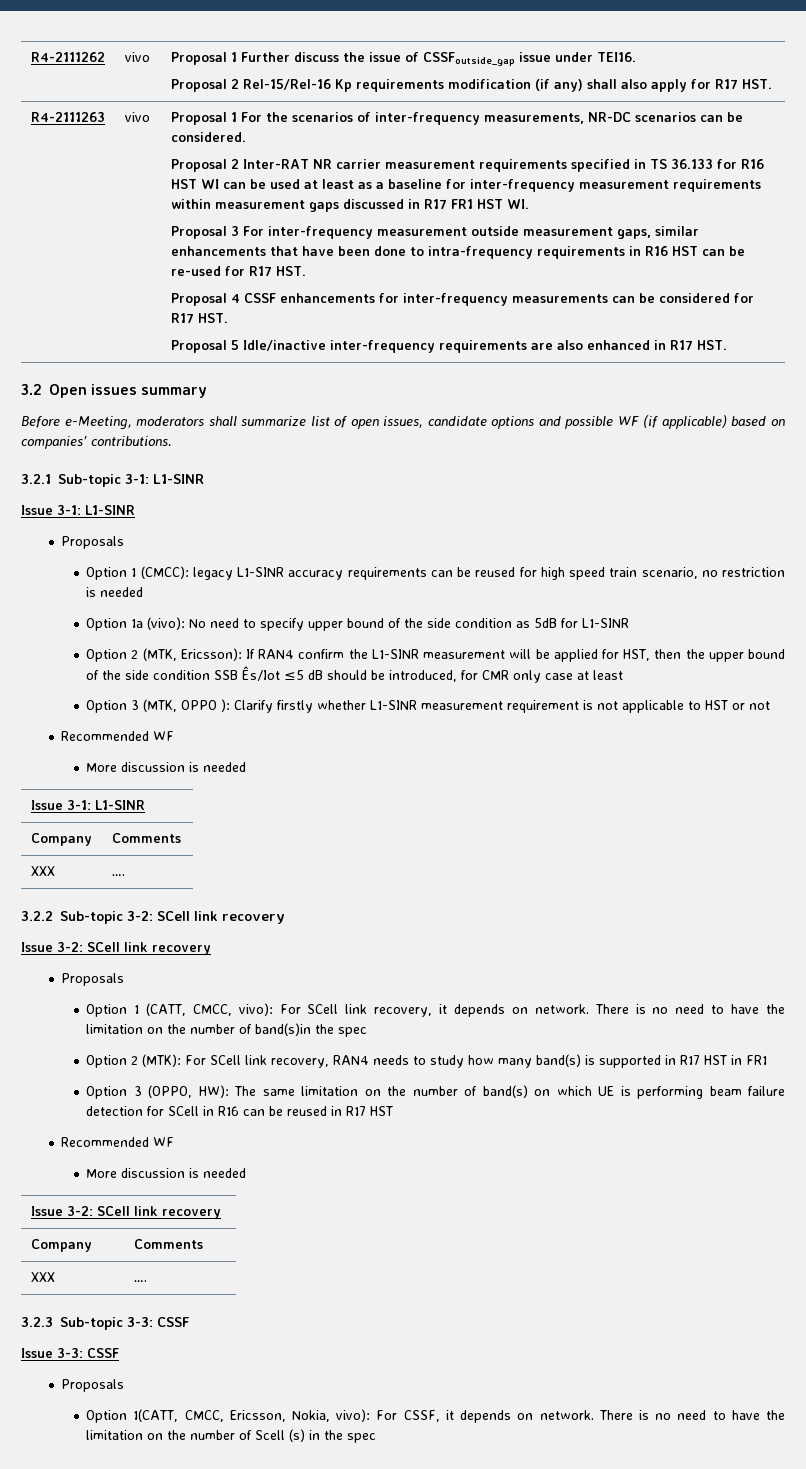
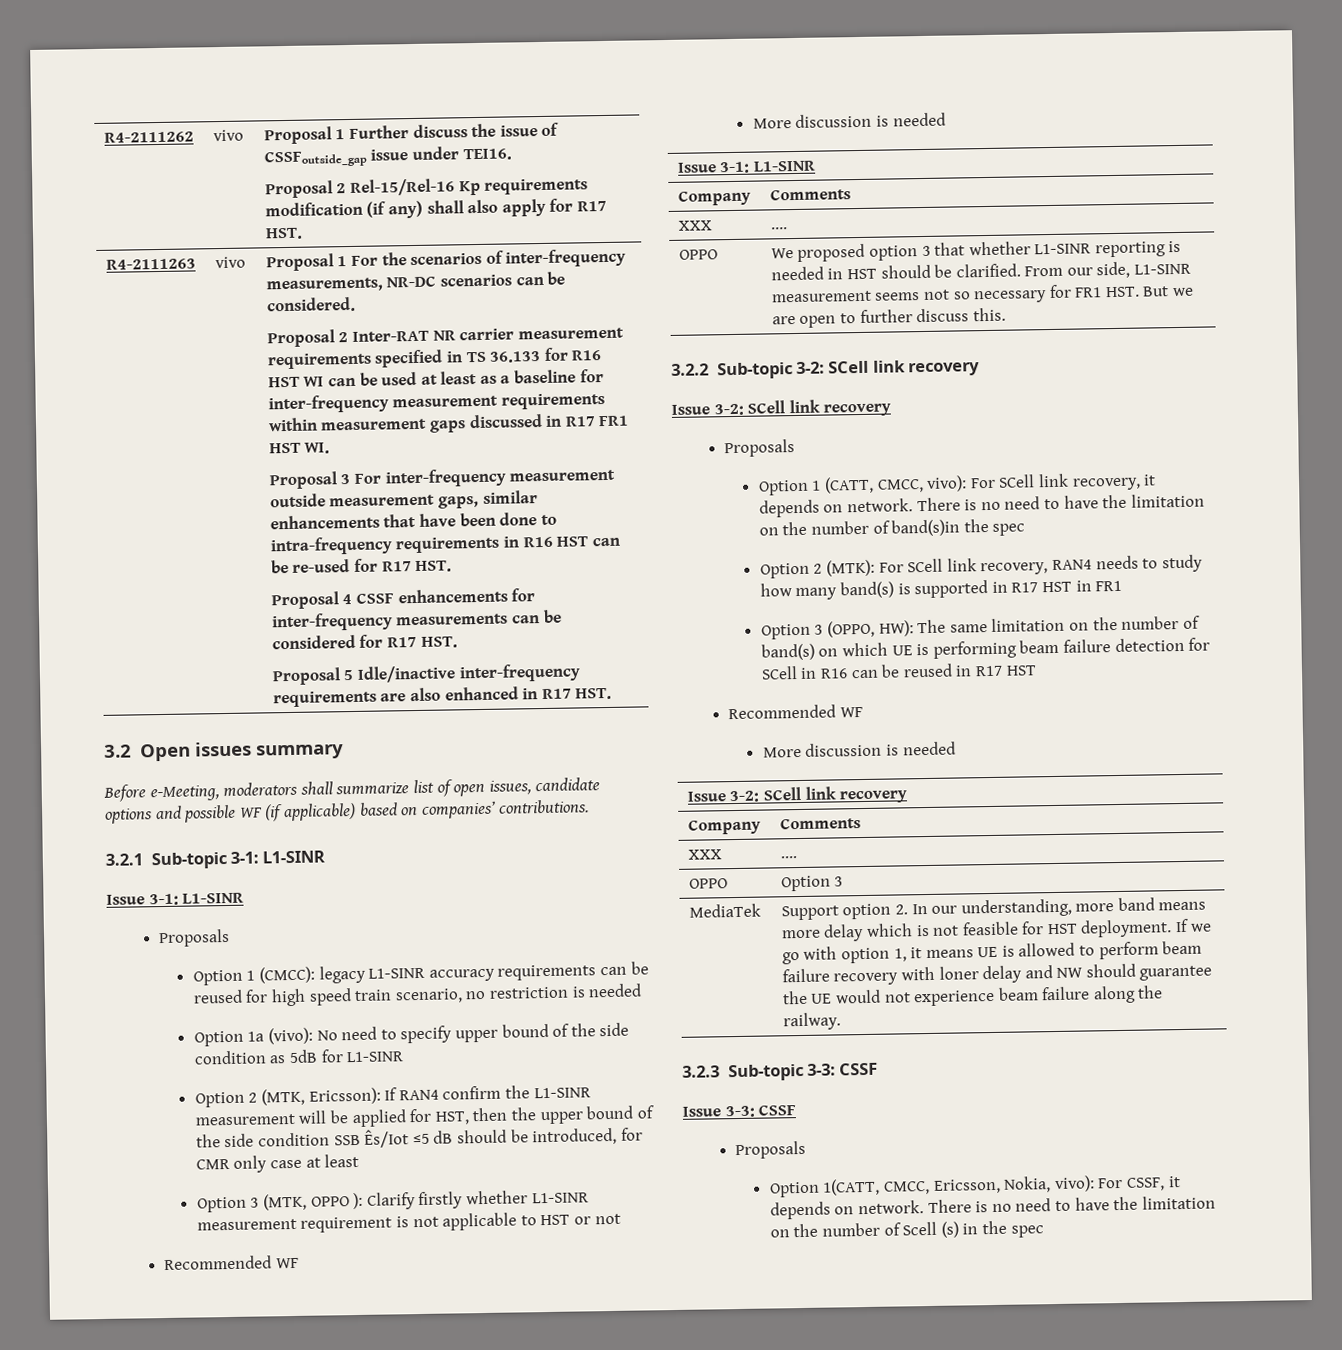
(125, 875) none -> [678,249,718,260] [770,240,1182,262] [770,261,1192,281] [771,284,1195,304] [771,307,1006,328] // OPPO | We proposed option 3 that whether L1-SINR reporting is needed in HST should be clarified. From our side, L1-SINR measurement seems not so necessary for FR1 HST. But we are open to further discuss this.
(147, 1281) none -> [688,878,728,889] [780,875,844,892] [688,903,761,918] [780,897,1207,921] [781,918,1212,942] [781,940,1203,965] [781,963,1213,986] [781,985,1164,1007] [782,1012,841,1031] // OPPO | Option 3 // MediaTek | Support option 2. In our understanding, more band means more delay which is not feasible for HST deployment. If we go with option 1, it means UE is allowed to perform beam failure recovery with loner delay and NW should guarantee the UE would not experience beam failure along the railway.

